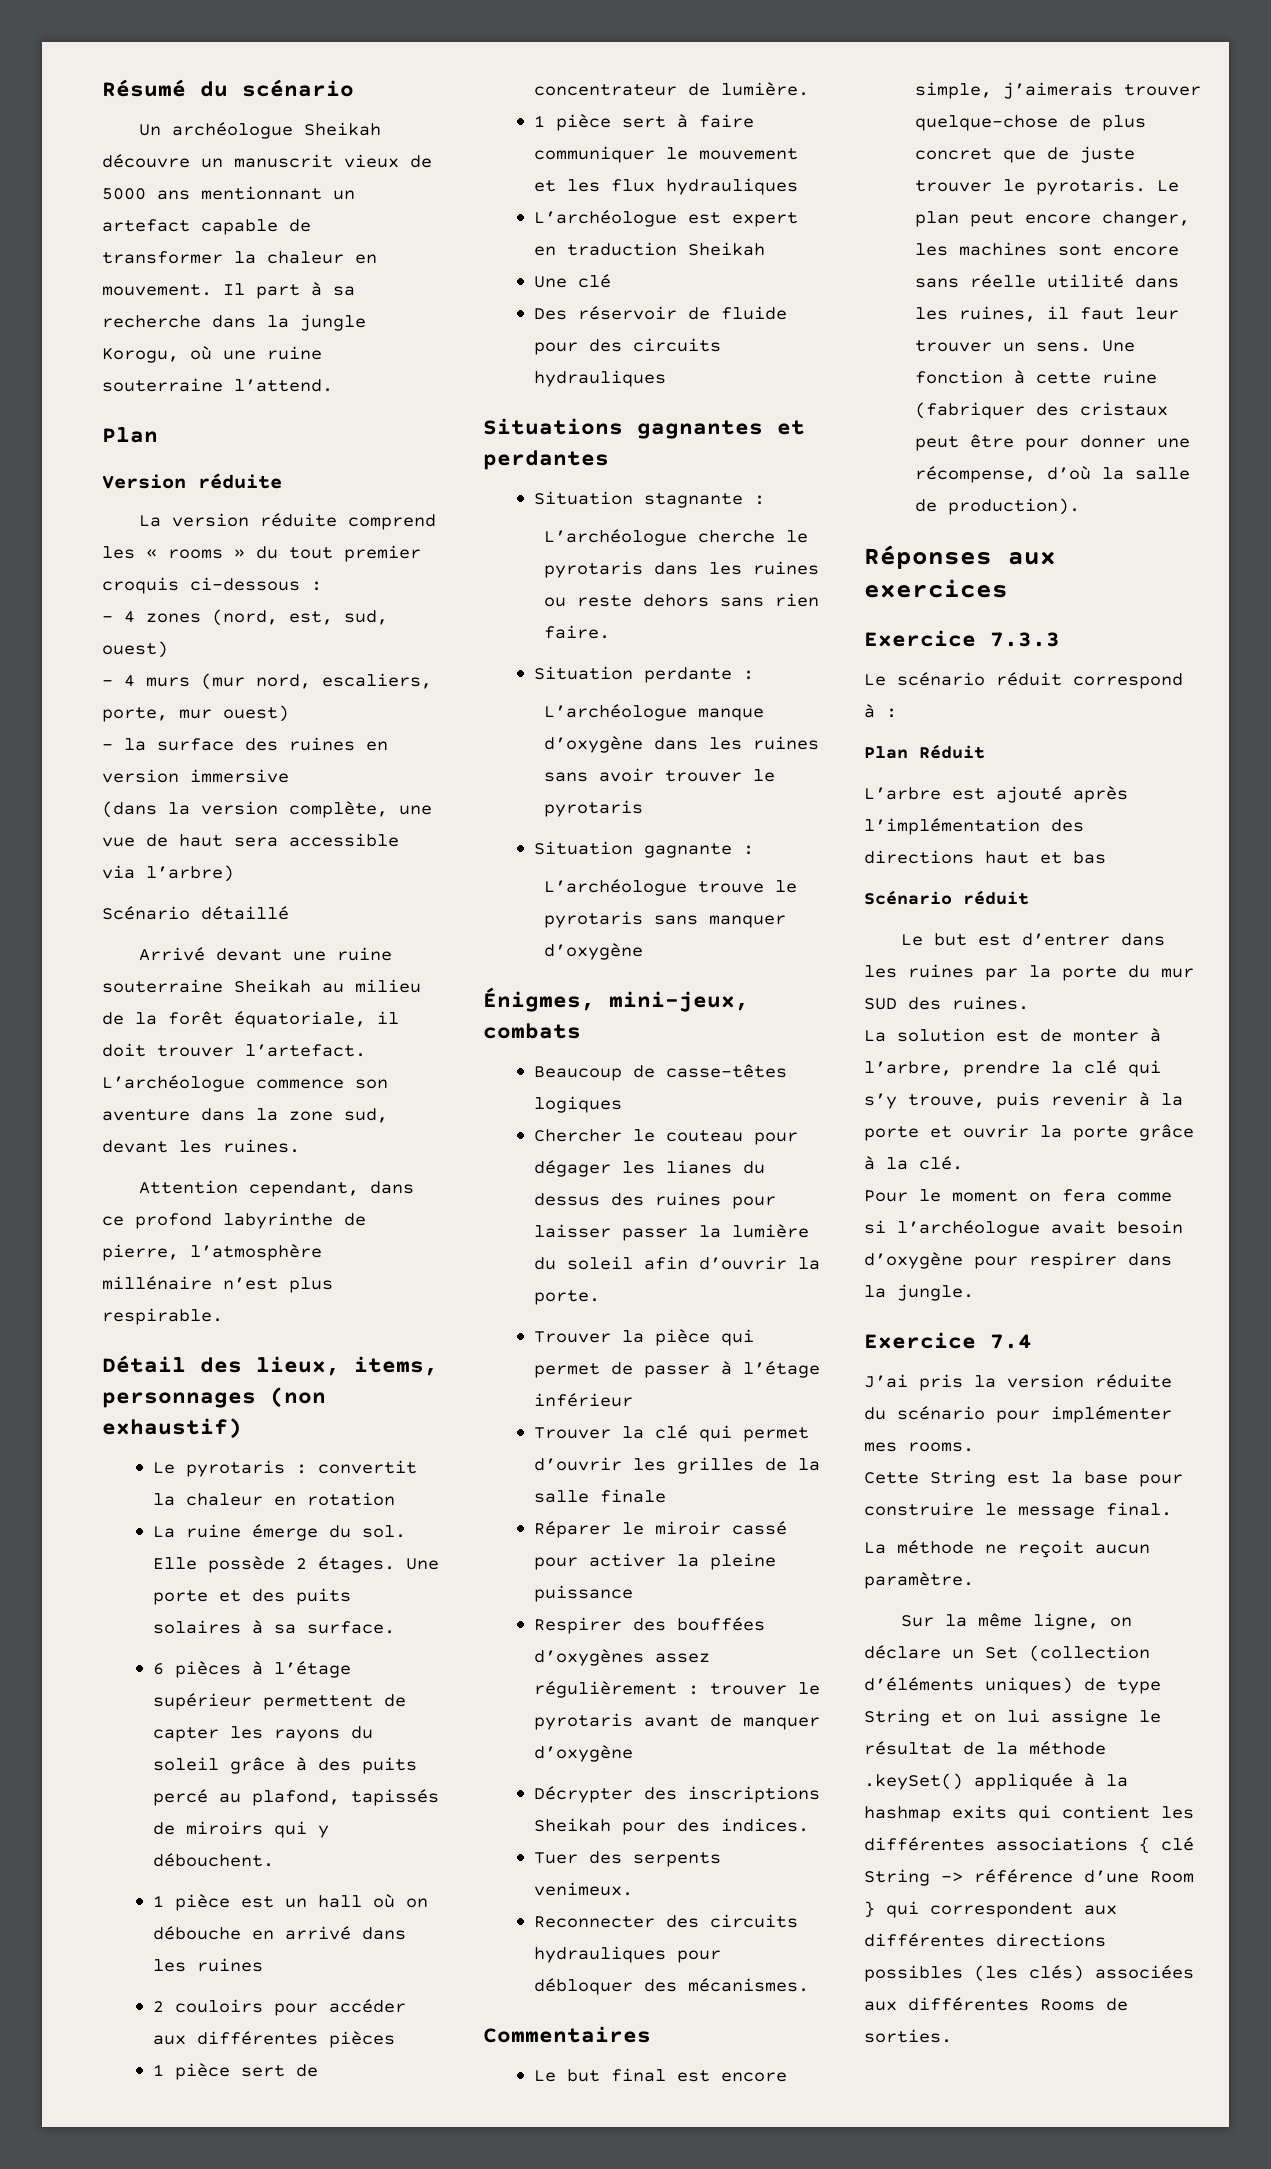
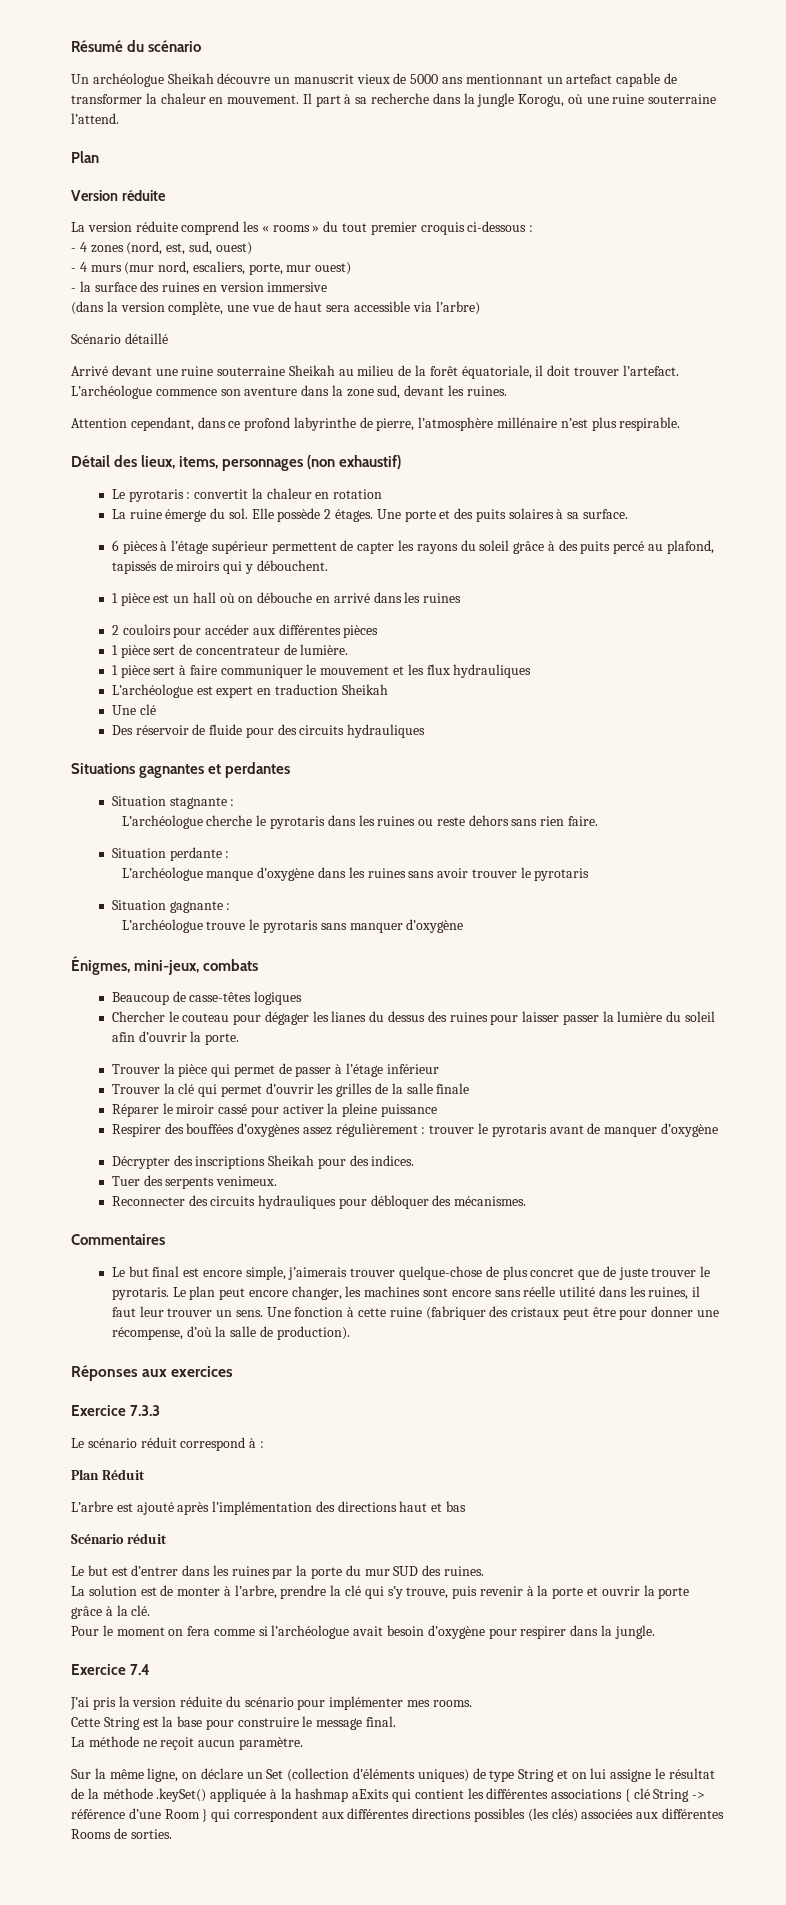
[952,1805,1007,1819] exits -> [352,1789,390,1799] aExits

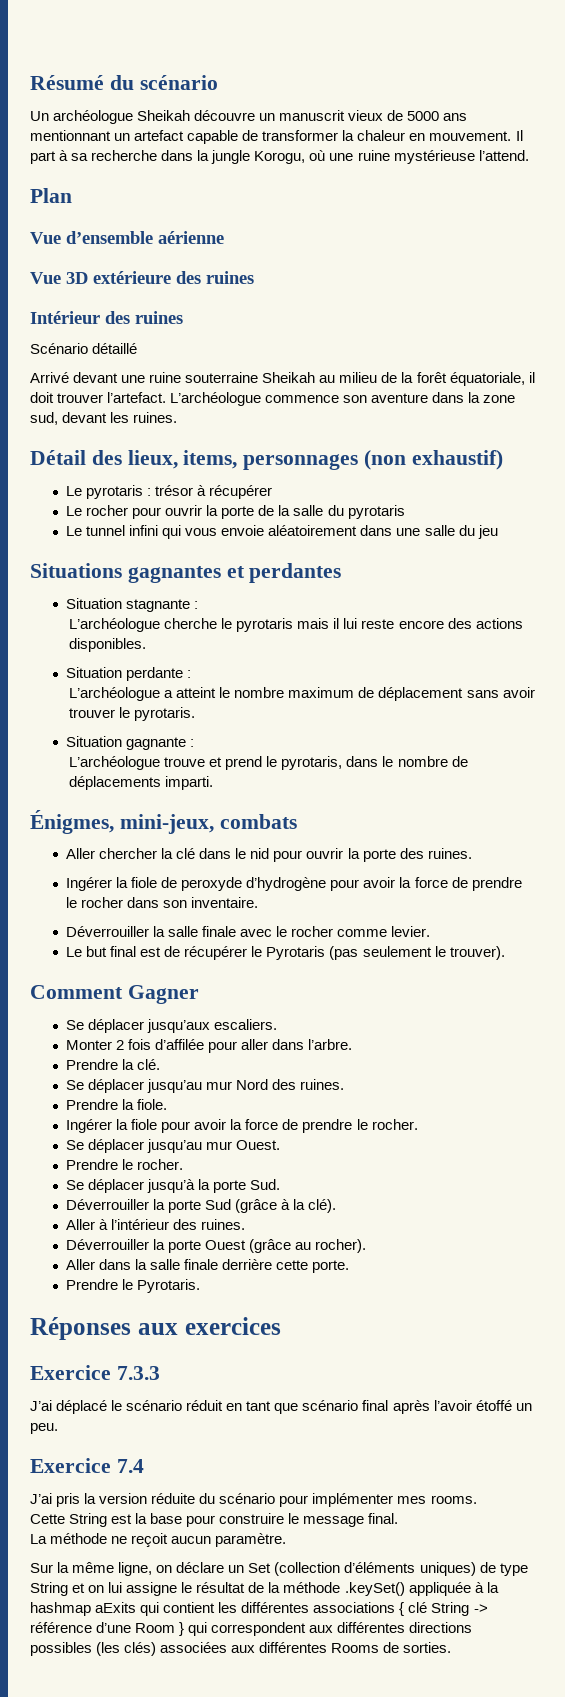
[648,94,717,104] souterraine -> [393,150,475,164] mystérieuse
[71,190,166,201] [71,221,534,235] [71,241,252,255] [71,261,352,275] [71,281,328,292] [71,301,480,315] Version réduite // La version réduite comprend les « rooms » du tout premier croquis ci-dessous : // - 4 zones (nord, est, sud, ouest) // - 4 murs (mur nord, escaliers, porte, mur ouest) // - la surface des ruines en version immersive // (dans la version complète, une vue de haut sera accessible via l’arbre) -> [30,231,224,244] [30,271,254,284] [30,311,183,324] Vue d’ensemble aérienne // Vue 3D extérieure des ruines // Intérieur des ruines
[71,417,681,431] // Attention cependant, dans ce profond labyrinthe de pierre, l’atmosphère millénaire n’est plus respirable. -> (178, 417) none
[194,488,383,499] [111,508,628,522] [111,540,714,554] [111,560,328,574] [111,592,462,606] [111,624,379,638] [111,644,349,658] [111,664,532,678] [111,684,388,698] [111,704,156,715] [111,724,426,738] convertit la chaleur en rotation // La ruine émerge du sol. Elle possède 2 étages. Une porte et des puits solaires à sa surface. // 6 pièces à l’étage supérieur permettent de capter les rayons du soleil grâce à des puits percé au plafond, tapissés de miroirs qui y débouchent. // 1 pièce est un hall où on débouche en arrivé dans les ruines // 2 couloirs pour accéder aux différentes pièces // 1 pièce sert de concentrateur de lumière. // 1 pièce sert à faire communiquer le mouvement et les flux hydrauliques // L’archéologue est expert en traduction Sheikah // Une clé // Des réservoir de fluide pour des circuits hydrauliques -> [155,485,273,499] [66,505,405,519] [66,525,498,539] trésor à récupérer // Le rocher pour ouvrir la porte de la salle du pyrotaris // Le tunnel infini qui vous envoie aléatoirement dans une salle du jeu
[327,815,599,826] [111,847,230,861] [121,867,406,881] dans les ruines ou reste dehors sans rien faire. // Situation perdante : // L’archéologue manque d’oxygène dans les ruines -> [297,618,523,629] [69,638,147,652] [66,667,192,681] [69,687,464,701] mais il lui reste encore des actions disponibles. // Situation perdante : // L’archéologue a atteint le nombre maximum de déplacement
[534,868,590,881] pyrotaris -> [134,707,196,721] pyrotaris.
[249,919,464,933] [71,956,259,975] [111,991,303,1005] [111,1011,715,1025] [111,1031,240,1045] [111,1063,439,1077] [111,1083,470,1097] [111,1103,437,1117] [111,1123,718,1137] [111,1155,415,1169] [111,1175,278,1189] [111,1195,527,1209] [71,1234,165,1245] [111,1266,711,1280] [111,1286,701,1300] [111,1306,719,1320] [111,1326,350,1340] le pyrotaris sans manquer d’oxygène // Énigmes, mini-jeux, combats // Beaucoup de casse-têtes logiques // Chercher le couteau pour dégager les lianes du dessus des ruines pour laisser passer la lumière du soleil afin d’ouvrir la porte. // Trouver la pièce qui permet de passer à l’étage inférieur // Trouver la clé qui permet d’ouvrir les grilles de la salle finale // Réparer le miroir cassé pour activer la pleine puissance // Respirer des bouffées d’oxygènes assez régulièrement : trouver le pyrotaris avant de manquer d’oxygène // Décrypter des inscriptions Sheikah pour des indices. // Tuer des serpents venimeux. // Reconnecter des circuits hydrauliques pour débloquer des mécanismes. // Commentaires // Le but final est encore simple, j’aimerais trouver quelque-chose de plus concret que de juste trouver le pyrotaris. Le plan peut encore changer, les machines sont encore sans réelle utilité dans les ruines, il faut leur trouver un sens. Une fonction à cette ruine (fabriquer des cristaux peut être pour donner une récompense, d’où la salle de production). -> [209,756,468,770] [69,776,214,790] [30,810,297,834] [66,848,472,862] [66,877,522,891] [66,897,259,908] [66,926,431,937] [66,946,505,960] [30,985,199,1004] [66,1019,278,1033] [66,1039,353,1053] [66,1059,161,1070] [66,1079,345,1093] [66,1099,168,1110] [66,1119,418,1133] [66,1139,281,1153] [66,1159,184,1170] [66,1179,281,1193] [66,1199,337,1213] [66,1219,246,1230] [66,1239,367,1253] [66,1259,350,1273] [66,1279,201,1293] et prend le pyrotaris, dans le nombre de déplacements imparti. // Énigmes, mini-jeux, combats // Aller chercher la clé dans le nid pour ouvrir la porte des ruines. // Ingérer la fiole de peroxyde d’hydrogène pour avoir la force de prendre le rocher dans son inventaire. // Déverrouiller la salle finale avec le rocher comme levier. // Le but final est de récupérer le Pyrotaris (pas seulement le trouver). // Comment Gagner // Se déplacer jusqu’aux escaliers. // Monter 2 fois d’affilée pour aller dans l’arbre. // Prendre la clé. // Se déplacer jusqu’au mur Nord des ruines. // Prendre la fiole. // Ingérer la fiole pour avoir la force de prendre le rocher. // Se déplacer jusqu’au mur Ouest. // Prendre le rocher. // Se déplacer jusqu’à la porte Sud. // Déverrouiller la porte Sud (grâce à la clé). // Aller à l’intérieur des ruines. // Déverrouiller la porte Ouest (grâce au rocher). // Aller dans la salle finale derrière cette porte. // Prendre le Pyrotaris.
[71,1437,264,1451] [71,1469,145,1480] [71,1501,467,1515] [71,1533,167,1544] [71,1565,484,1579] [71,1585,690,1599] [71,1605,151,1619] [71,1625,655,1639] Le scénario réduit correspond à : // Plan Réduit // L’arbre est ajouté après l’implémentation des directions haut et bas // Scénario réduit // Le but est d’entrer dans les ruines par la porte du mur SUD des ruines. // La solution est de monter à l’arbre, prendre la clé qui s’y trouve, puis revenir à la porte et ouvrir la porte grâce à la clé. // Pour le moment on fera comme si l’archéologue avait besoin d’oxygène pour respirer dans la jungle. -> [30,1400,532,1414] [30,1423,58,1434] J’ai déplacé le scénario réduit en tant que scénario final après l’avoir étoffé un peu.

